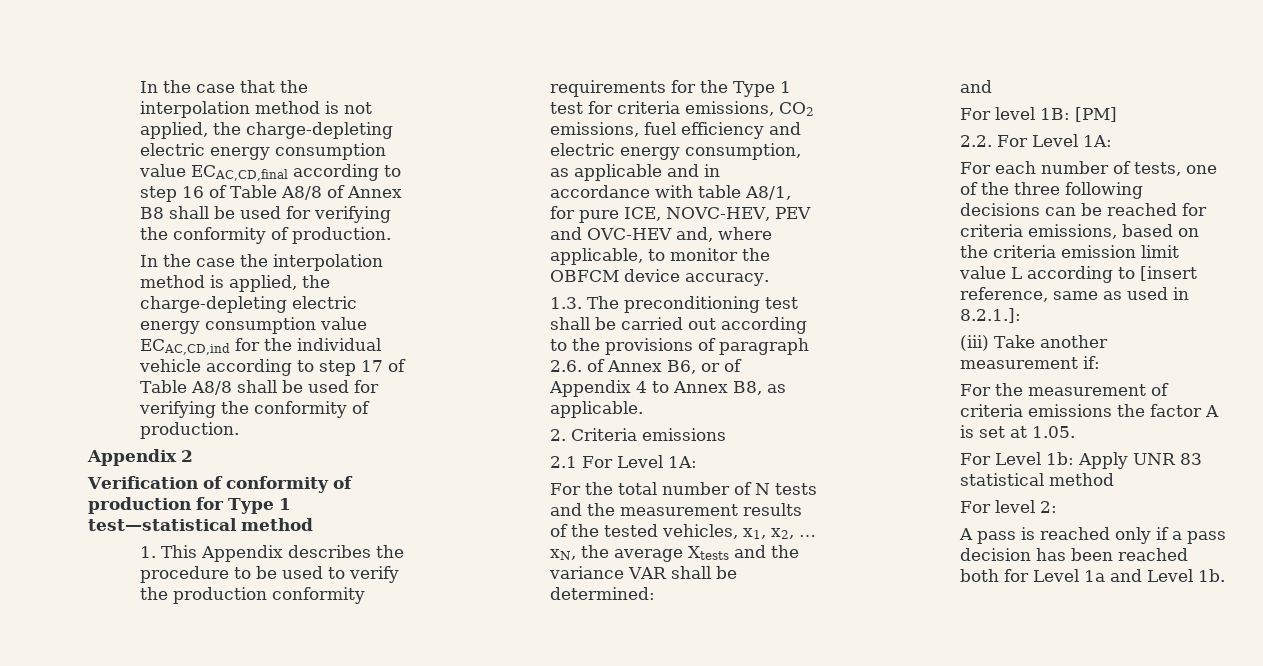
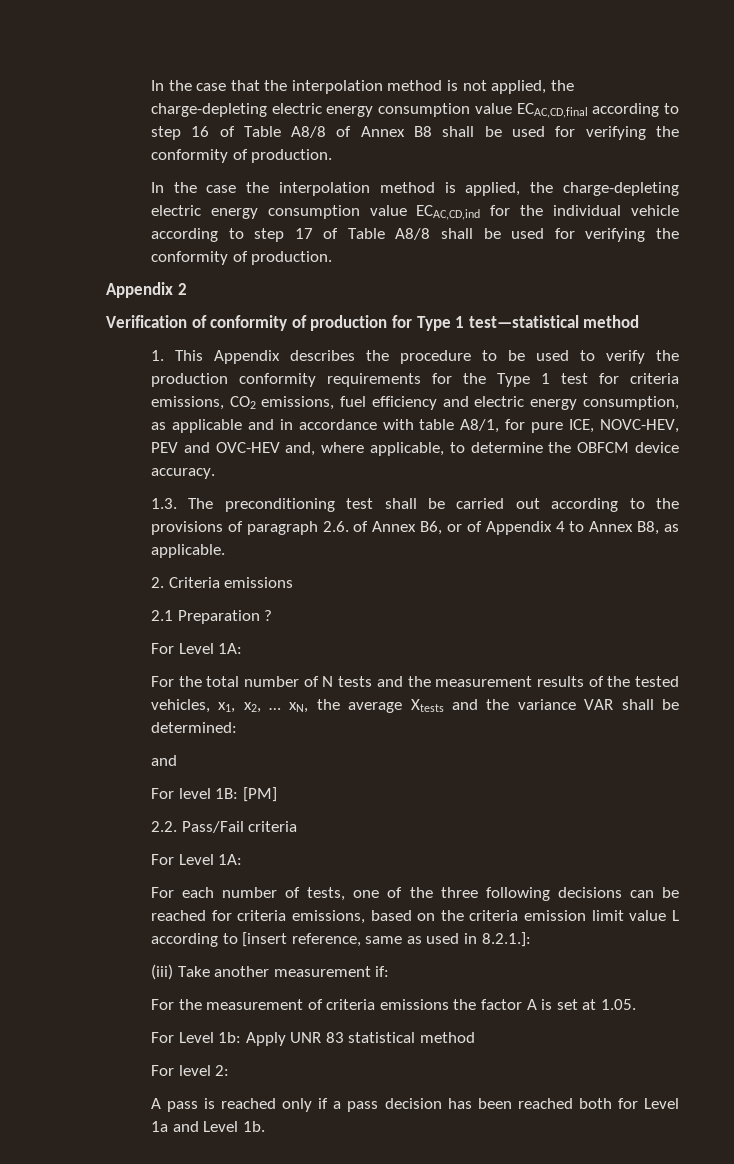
[670,248,739,261] monitor -> [470,442,543,453] determine
(578, 462) none -> [177,610,273,624] Preparation ? //
(993, 141) none -> [181,821,298,833] Pass/Fail criteria //

